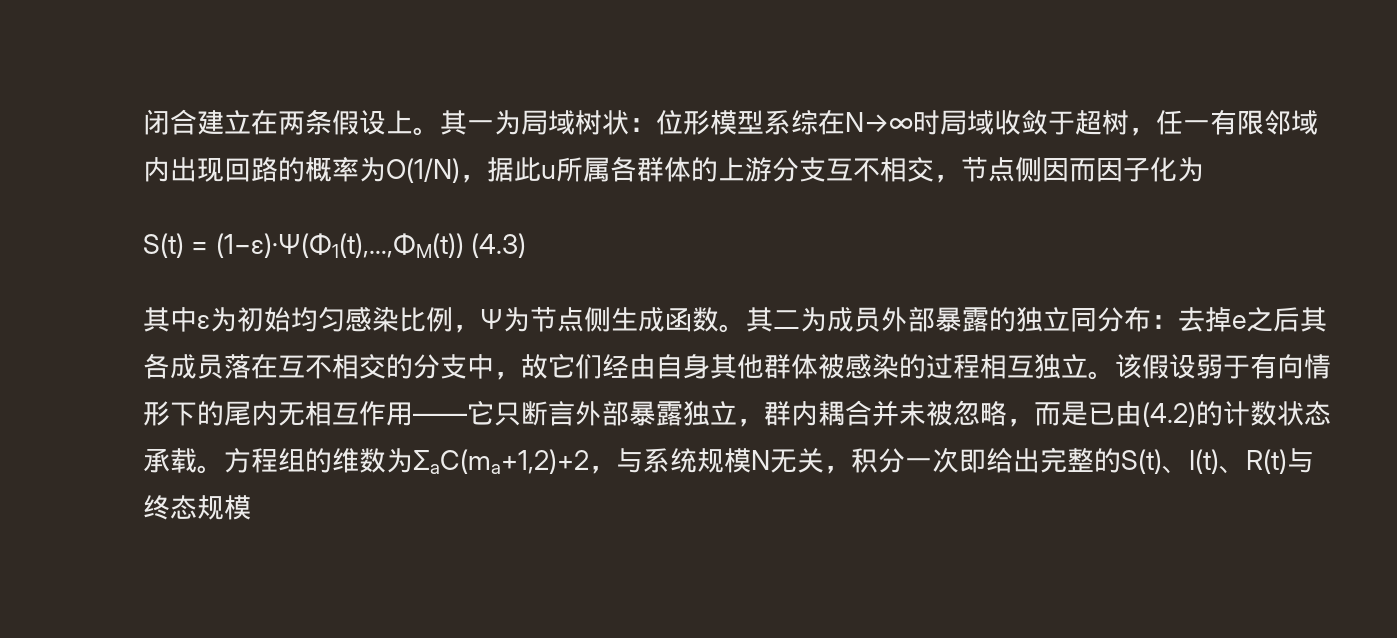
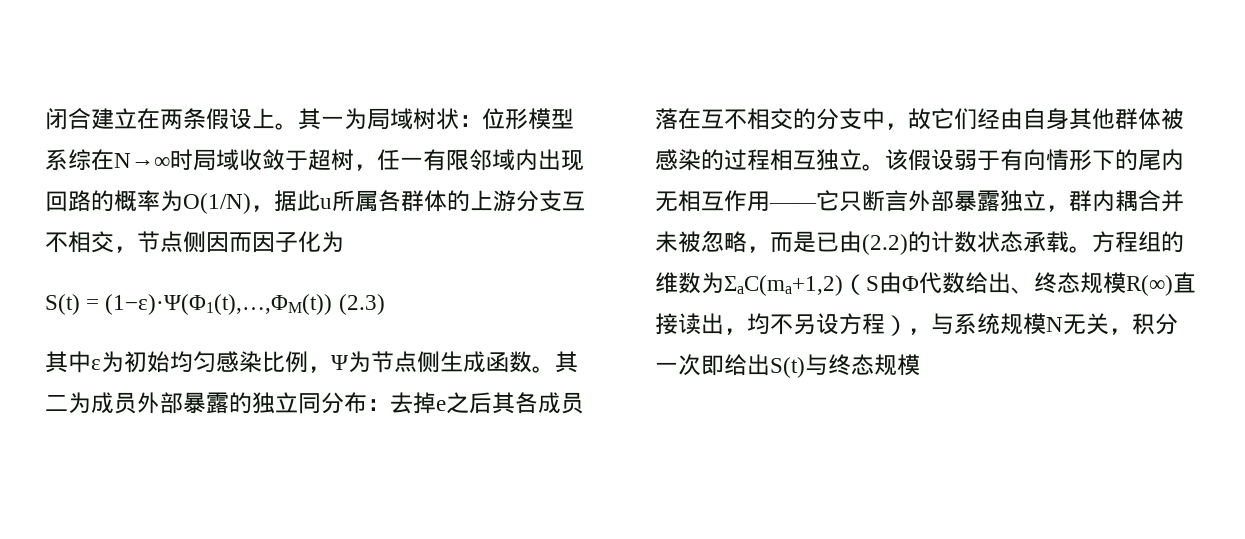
[470,233,526,258] (4.3) -> [338,294,385,315] (2.3)
[1142,402,1196,427] (4.2) -> [862,234,908,255] (2.2)
[413,449,589,474] ΣaC(ma+1,2)+2 -> [724,272,1196,296] [655,313,908,336] ΣaC(ma+1,2)（S由Φ代数给出、终态规模R(∞)直接读出，均不另设方程）
[1040,447,1287,474] 完整的S(t)、I(t)、R(t) -> [770,357,805,378] S(t)

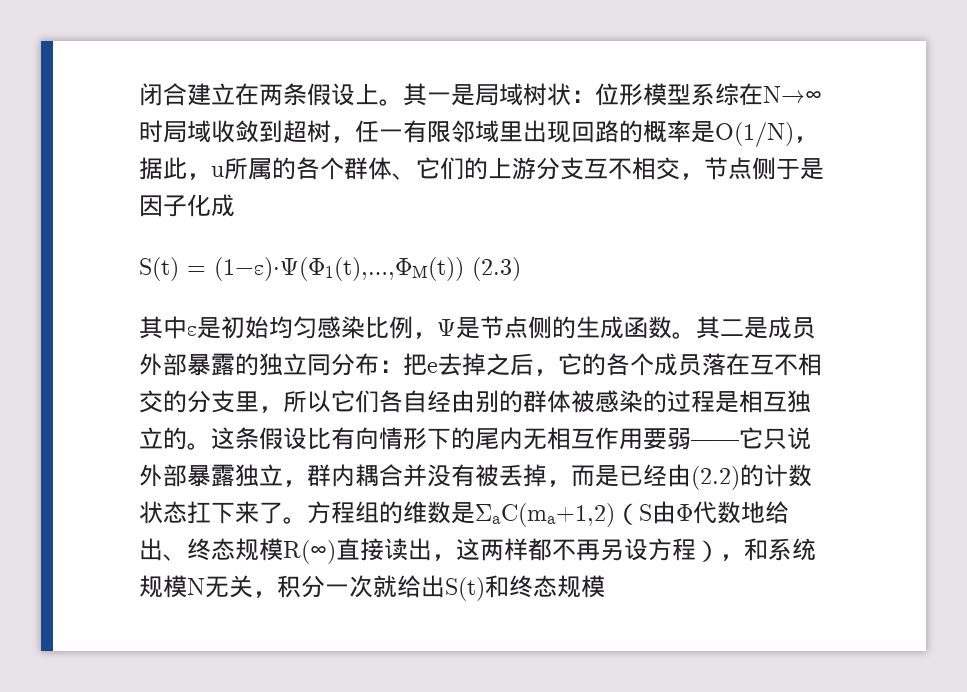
[344,108,367,130] 为 -> [451,84,475,106] 是
[285,150,308,171] 于 -> [259,120,283,143] 到
[515,149,538,171] 内 -> [499,121,523,142] 里
[160,190,183,212] 为 -> [691,121,715,143] 是
(320, 200) none -> [187,173,211,180] ，
[378,190,447,212] 各群体 -> [272,157,464,180] 的各个群体、它们
[206,231,344,253] 因而因子化为 -> [776,158,824,180] [139,194,235,217] 于是因子化成
[101,351,124,373] 为 -> [197,317,221,339] 是
[348,351,440,373] 为节点侧 -> [456,316,576,339] 是节点侧的
[68,392,91,414] 为 -> [744,317,768,339] 是
[390,392,538,414] 去掉e之后其各 -> [403,353,654,376] 把e去掉之后，它的各个
[862,108,1115,130] 中，故它们经由自身其他 -> [235,390,523,413] 里，所以它们各自经由别的
(770, 160) none -> [715,391,739,413] 是
[862,149,1000,171] 。该假设弱于 -> [163,427,331,450] 的。这条假设比
(770, 201) none -> [643,428,691,450] 要弱
[862,190,908,212] 断言 -> [787,427,811,450] 说
[655,231,747,253] 未被忽略 -> [427,464,547,487] 没有被丢掉
(839, 242) none -> [643,464,667,486] 经
[1023,231,1069,253] 承载 -> [187,501,283,524] 扛下来了
[701,272,724,294] 为 -> [451,502,475,524] 是
(965, 283) none -> [741,501,765,523] 地
[747,313,793,335] 均不 -> [456,538,600,561] 这两样都不再
[931,313,954,334] 与 -> [744,538,768,561] 和
[701,355,724,376] 即 -> [373,575,397,598] 就
[805,354,828,375] 与 -> [485,575,509,598] 和

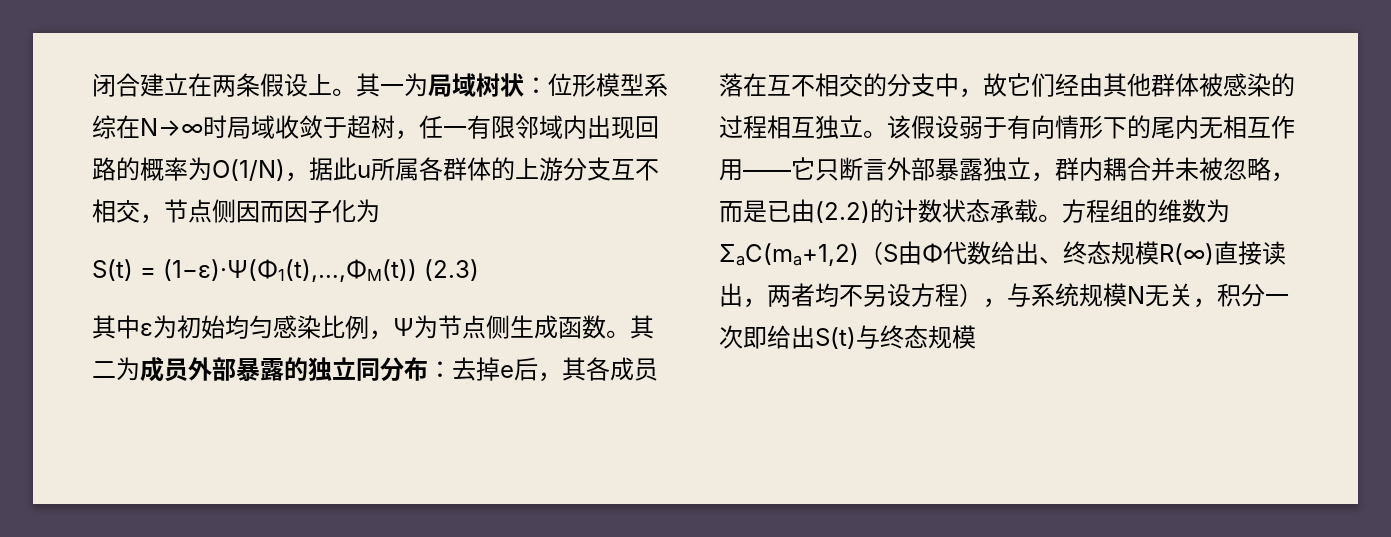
[451,84,475,106] 是 -> [404,73,428,97] 为
[259,120,283,143] 到 -> [323,117,347,138] 于
[499,121,523,142] 里 -> [563,115,587,139] 内
[691,121,715,143] 是 -> [188,157,212,181] 为
[187,173,211,180] ， -> (357, 169) none
[272,157,464,180] 的各个群体、它们 -> [419,157,491,181] 各群体
[776,158,824,180] [139,194,235,217] 于是因子化成 -> [236,199,380,223] 因而因子化为
[197,317,221,339] 是 -> [153,315,177,339] 为
[456,316,576,339] 是节点侧的 -> [414,315,510,339] 为节点侧
[744,317,768,339] 是 -> [116,357,140,381] 为
[403,353,654,376] 把e去掉之后，它的各个 -> [452,357,610,382] 去掉e后，其各
[235,390,523,413] 里，所以它们各自经由别的 -> [935,73,1151,98] 中，故它们经由其他
[715,391,739,413] 是 -> (767, 127) none
[163,427,331,450] 的。这条假设比 -> [863,115,1007,139] 。该假设弱于
[643,428,691,450] 要弱 -> (743, 170) none
[787,427,811,450] 说 -> [839,157,887,181] 断言
[427,464,547,487] 没有被丢掉 -> [1175,157,1271,181] 未被忽略
[643,464,667,486] 经 -> (791, 211) none
[187,501,283,524] 扛下来了 -> [990,199,1038,223] 承载
[451,502,475,524] 是 -> [1206,199,1230,223] 为
[741,501,765,523] 地 -> (991, 253) none
[456,538,600,561] 这两样都不再 -> [767,283,863,307] 两者均不
[744,538,768,561] 和 -> [1007,283,1031,307] 与
[373,575,397,598] 就 -> [743,327,767,349] 即
[485,575,509,598] 和 -> [856,325,880,349] 与

